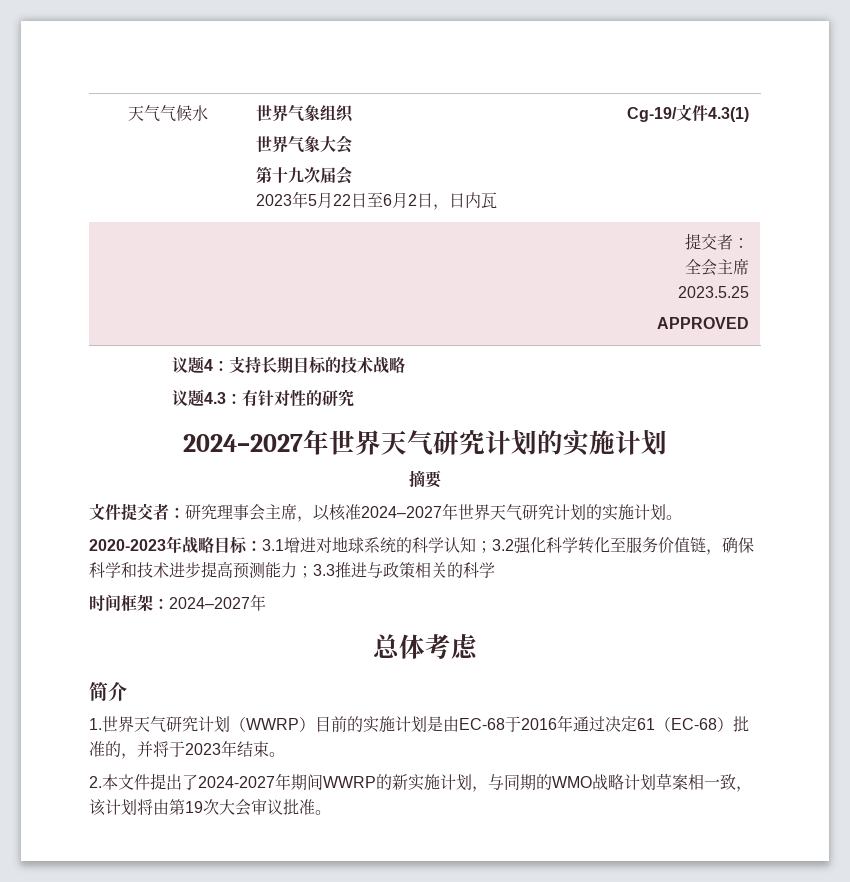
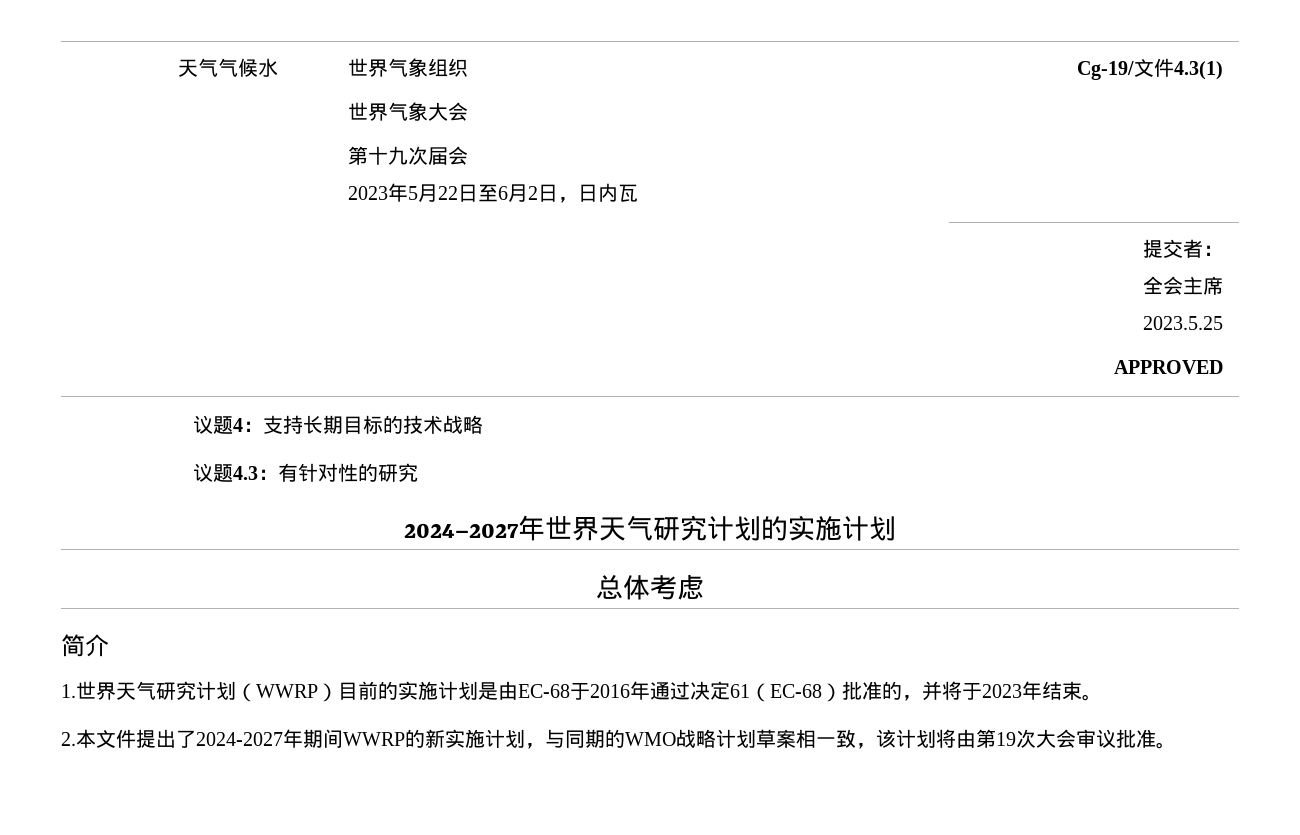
[409,470,442,488] [89,503,682,522] [89,536,754,555] [89,561,495,579] [89,594,266,611] // 摘要 // 文件提交者：研究理事会主席，以核准2024–2027年世界天气研究计划的实施计划。 // 2020-2023年战略目标：3.1增进对地球系统的科学认知；3.2强化科学转化至服务价值链，确保科学和技术进步提高预测能力；3.3推进与政策相关的科学 // 时间框架：2024–2027年 -> (896, 528) none

